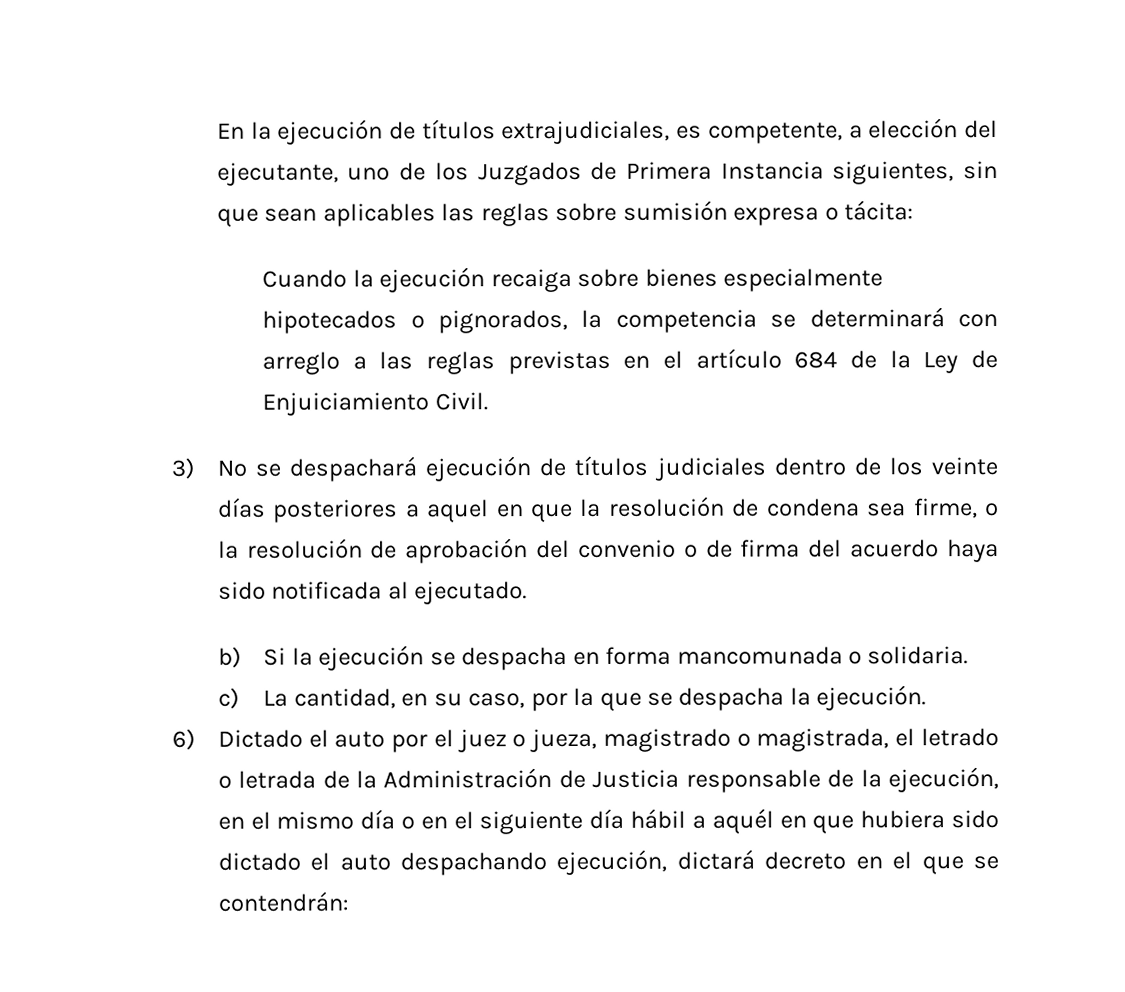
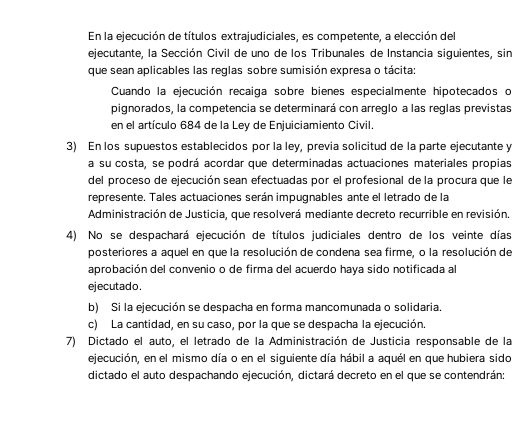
[347,161,712,186] uno de los Juzgados de Primera -> [148,48,383,58] la Sección Civil de uno de los Tribunales de
(196, 468) none -> [88,141,513,153] [88,158,512,170] [88,175,512,187] [88,192,449,204] [88,209,510,221] [65,230,77,242] En los supuestos establecidos por la ley, previa solicitud de la parte ejecutante y a su costa, se podrá acordar que determinadas actuaciones materiales propias del proceso de ejecución sean efectuadas por el profesional de la procura que le represente. Tales actuaciones serán impugnables ante el letrado de la Administración de Justicia, que resolverá mediante decreto recurrible en revisión. // 4)
[172,728,197,750] 6) -> [65,336,76,348] 7)
[334,728,999,753] [217,770,317,789] auto por el juez o jueza, magistrado o magistrada, el letrado o letrada -> [148,336,232,348] auto, el letrado

